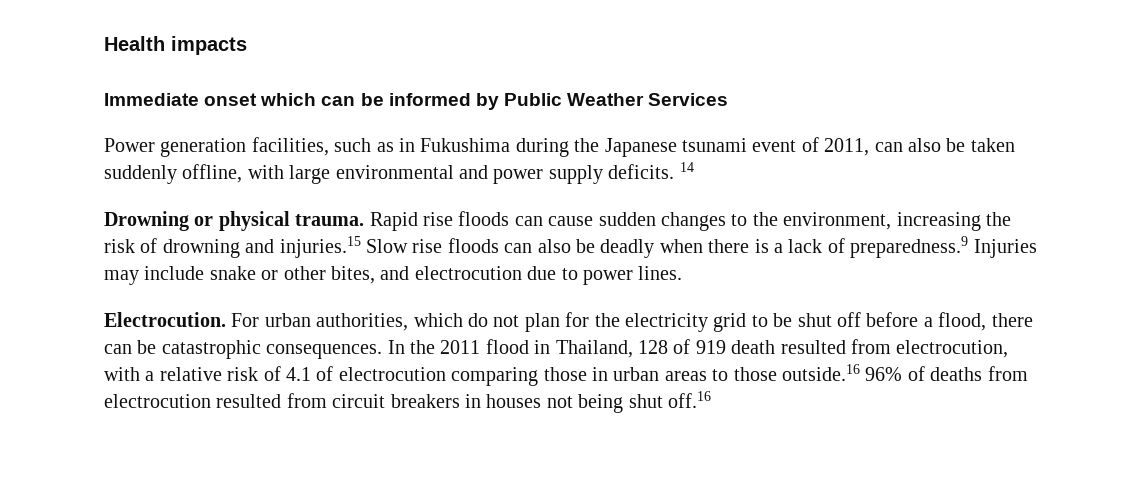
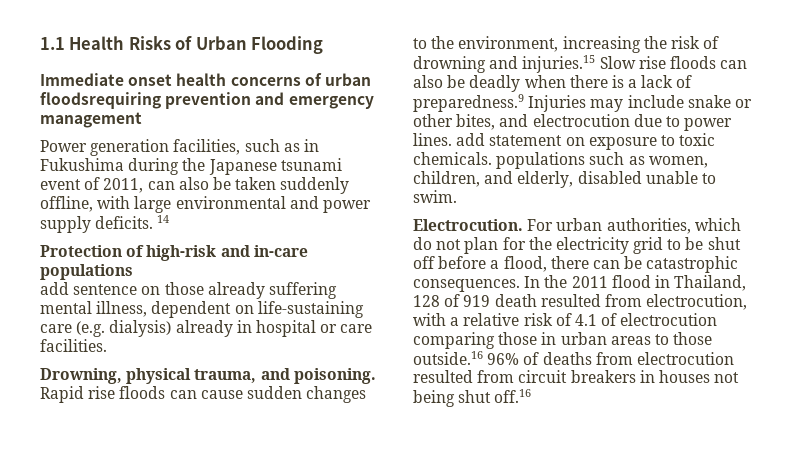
[104,36,247,55] [104,93,729,110] Health impacts // Immediate onset which can be informed by Public Weather Services -> [40,36,324,54] [40,73,371,86] [40,92,374,109] [40,112,142,128] 1.1 Health Risks of Urban Flooding // Immediate onset health concerns of urban floodsrequiring prevention and emergency management
[104,211,365,231] Drowning or physical trauma. -> [40,245,308,261] [40,264,133,280] [40,282,337,299] [40,301,364,318] [40,320,373,337] [40,339,107,352] [40,368,376,384] Protection of high-risk and in-care populations // add sentence on those already suffering mental illness, dependent on life-sustaining care (e.g. dialysis) already in hospital or care facilities. // Drowning, physical trauma, and poisoning.
(683, 273) none -> [456,133,716,150] [413,152,708,169] [413,171,716,188] [413,190,457,203] add statement on exposure to toxic chemicals. populations such as women, children, and elderly, disabled unable to swim.

